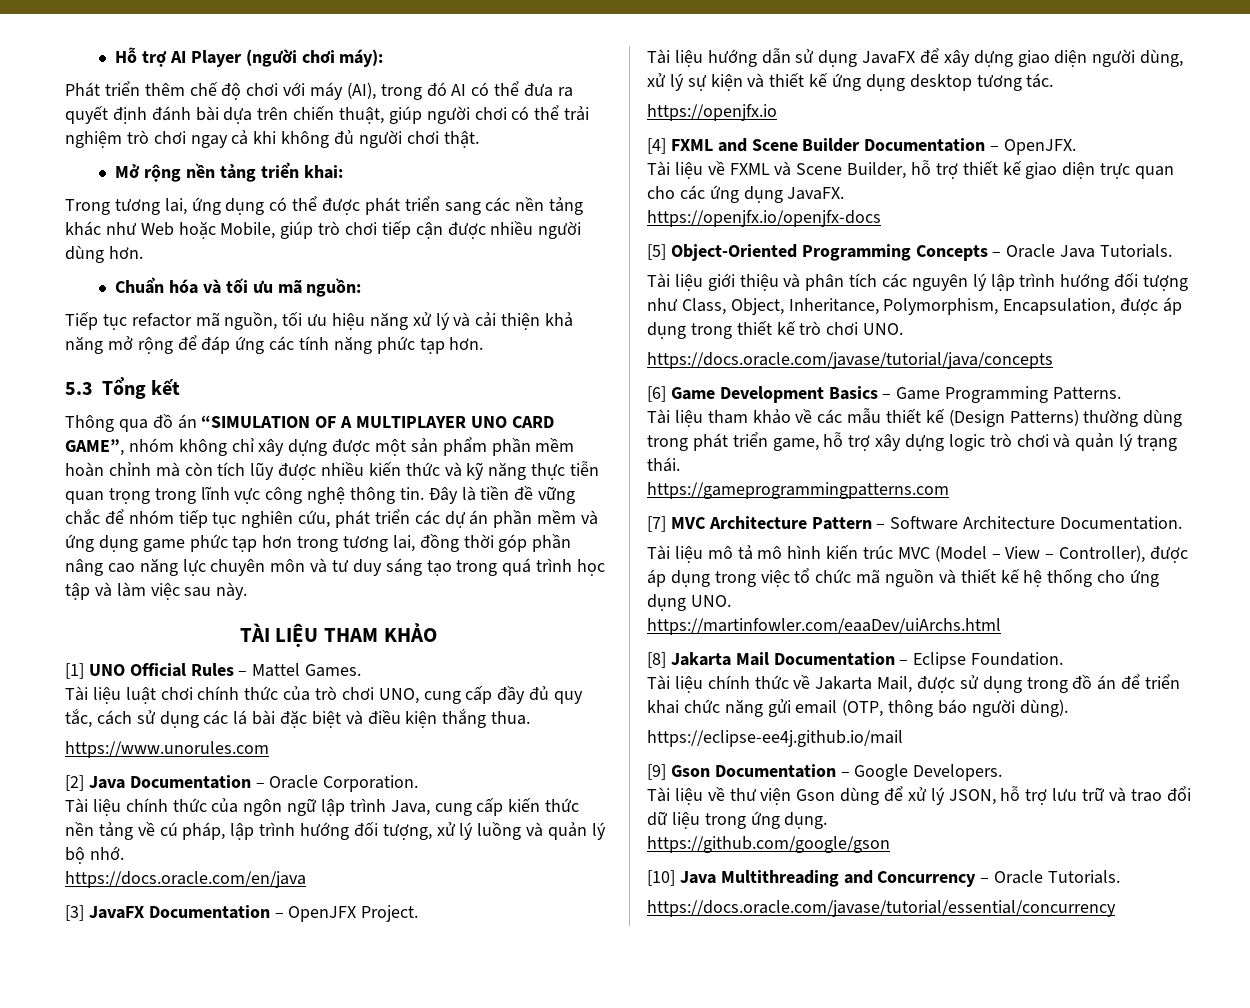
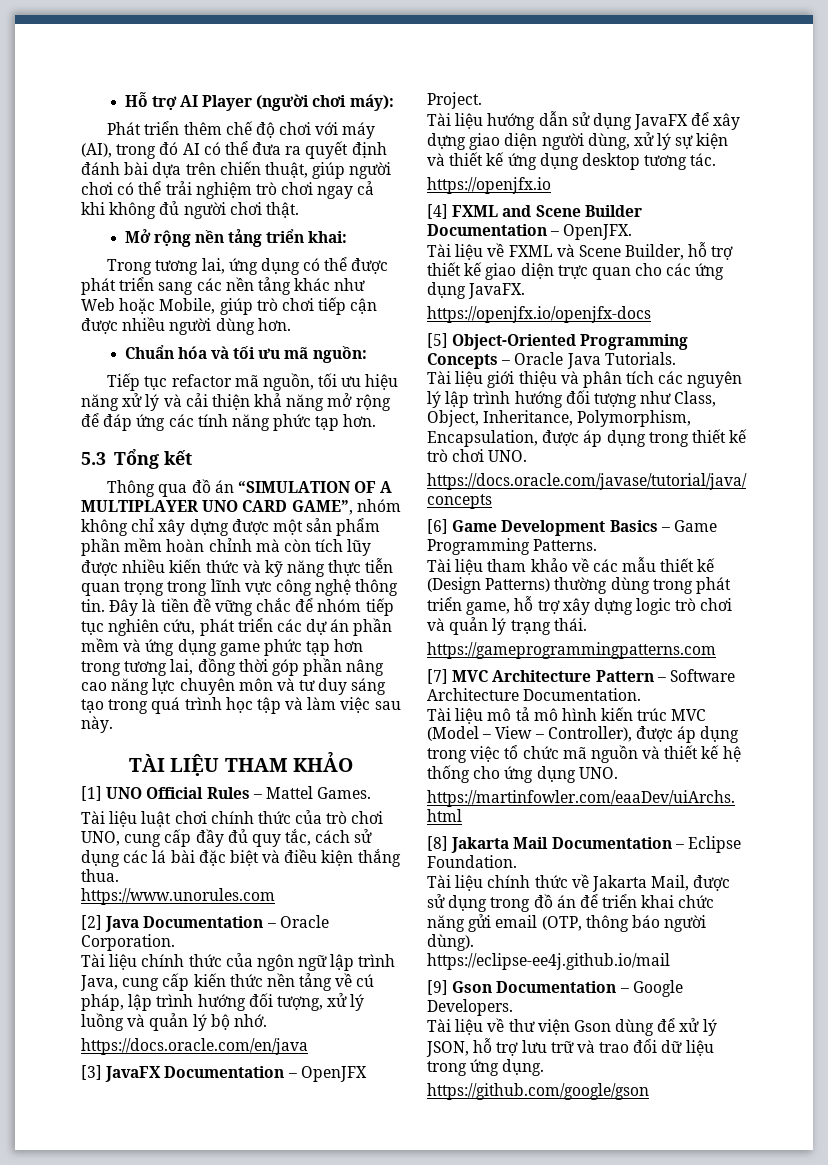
[647,870,1121,887] [647,900,1116,917] // [10] Java Multithreading and Concurrency – Oracle Tutorials. // https://docs.oracle.com/javase/tutorial/essential/concurrency -> (649, 1091) none

